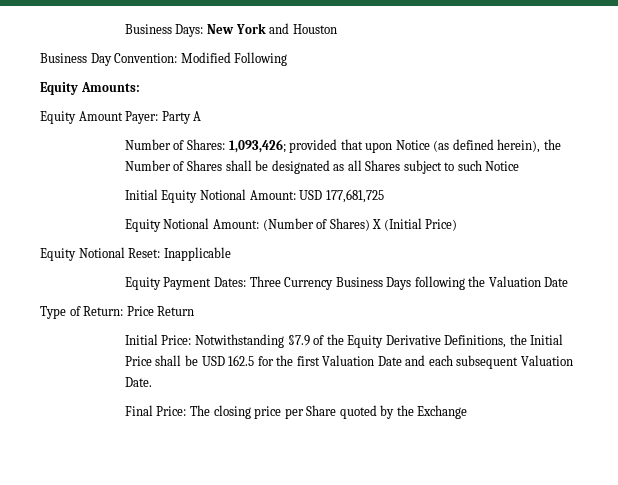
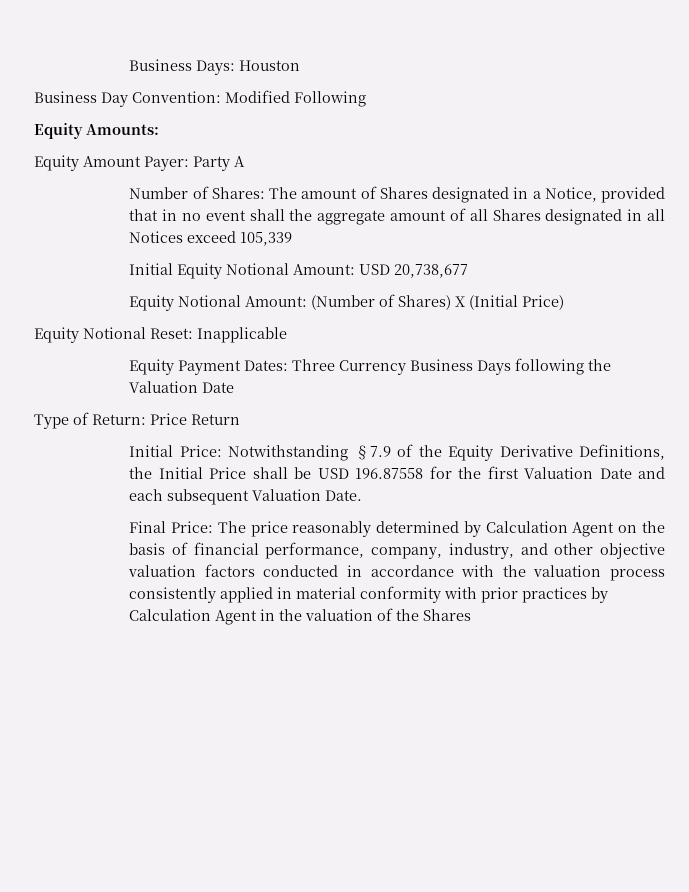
[206,23,290,34] New York and -> (236, 67) none
[228,139,561,153] [124,160,520,174] 1,093,426; provided that upon Notice (as defined herein), the Number of Shares shall be designated as all Shares subject to such Notice -> [269,186,666,203] [129,208,665,225] [129,231,293,246] The amount of Shares designated in a Notice, provided that in no event shall the aggregate amount of all Shares designated in all Notices exceed 105,339
[325,189,384,203] 177,681,725 -> [394,264,469,278] 20,738,677
[228,355,255,366] 162.5 -> [355,468,424,479] 196.87558
[213,405,468,419] closing price per Share quoted by the Exchange -> [250,521,665,537] [129,542,665,559] [128,564,665,581] [129,586,609,603] [129,608,472,625] price reasonably determined by Calculation Agent on the basis of financial performance, company, industry, and other objective valuation factors conducted in accordance with the valuation process consistently applied in material conformity with prior practices by Calculation Agent in the valuation of the Shares

